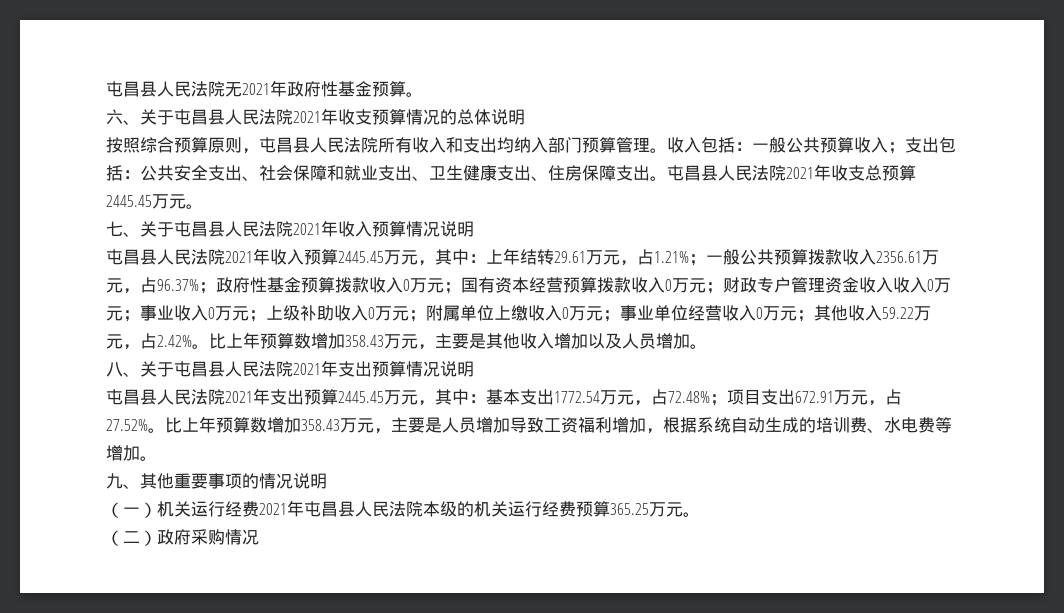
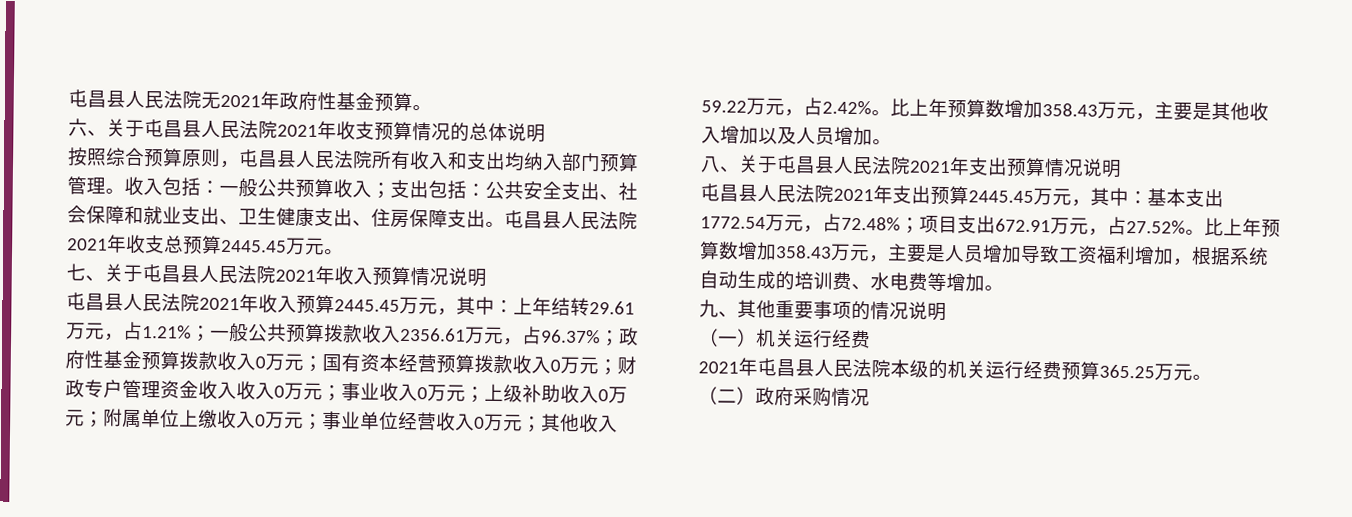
(259, 509) none -> (871, 339) //

